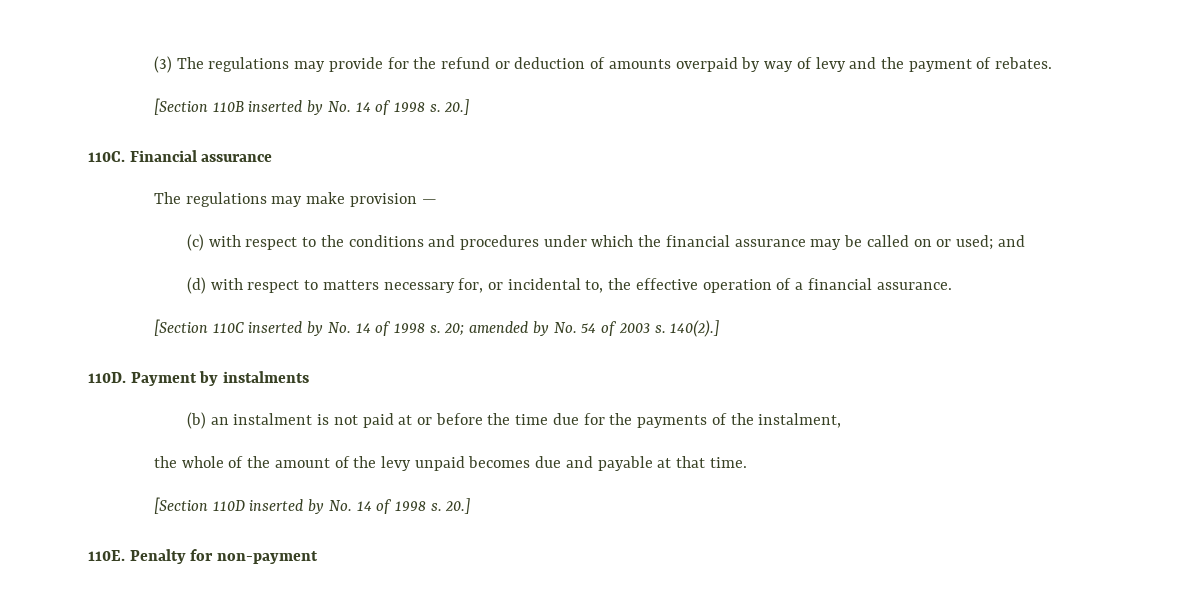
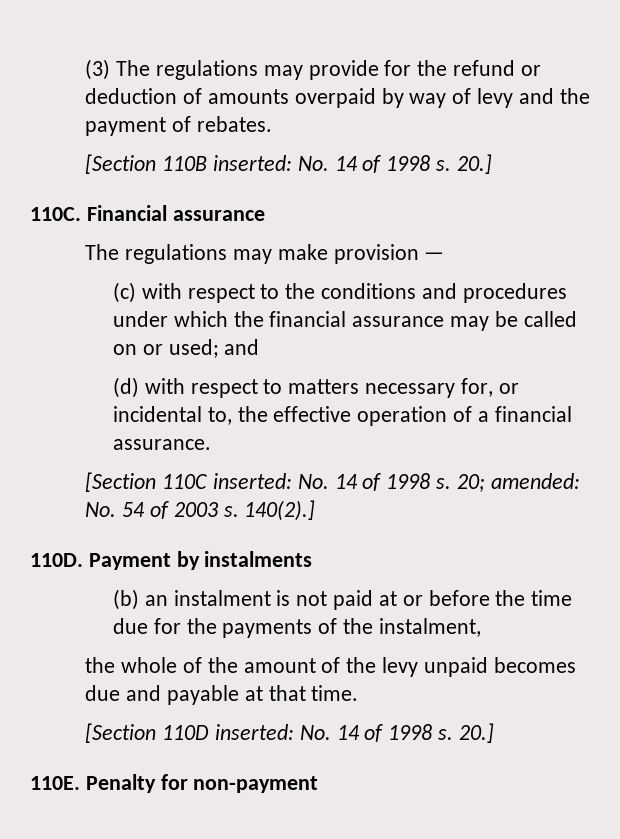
[248,100,324,115] inserted by -> [212,155,292,171] inserted:
[248,321,324,336] inserted by -> [212,473,292,489] inserted:
[469,321,549,336] amended by -> [490,473,580,489] amended:
[249,499,325,514] inserted by -> [214,724,294,740] inserted:

